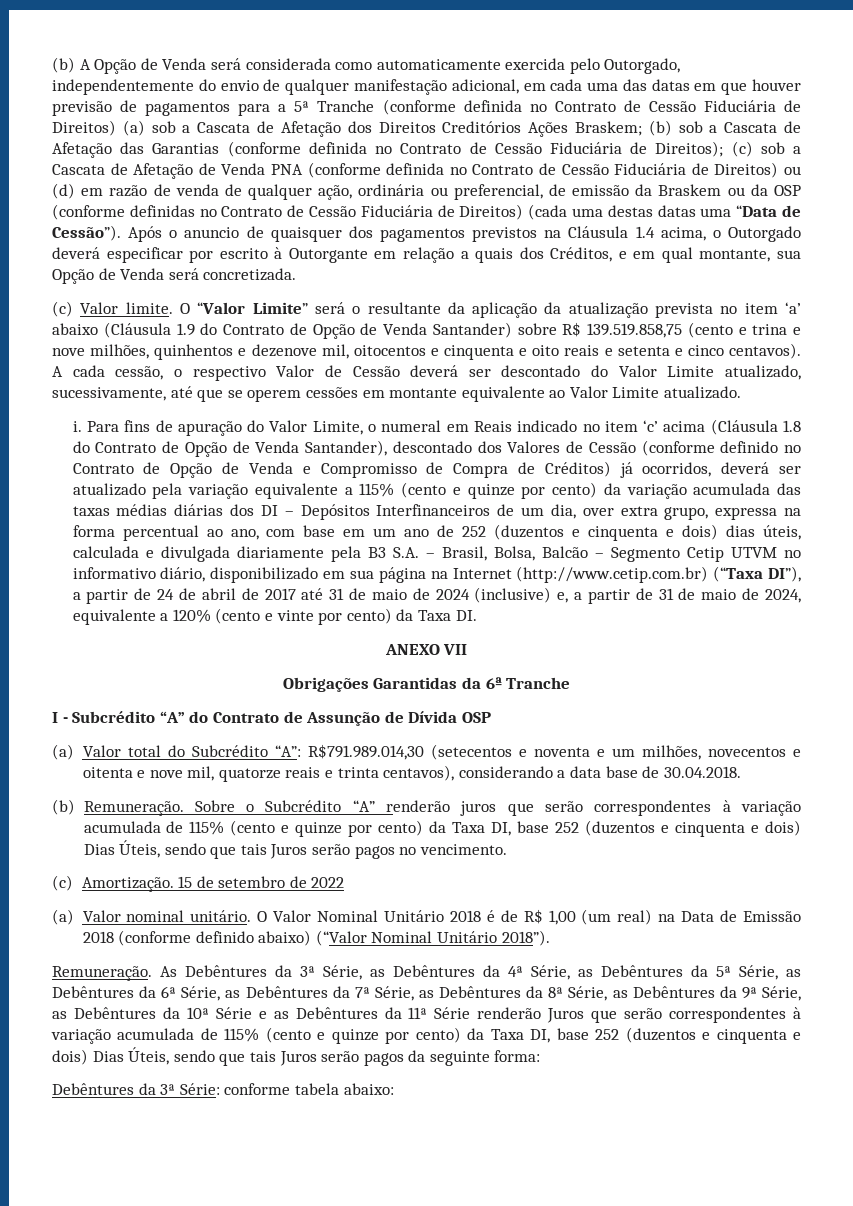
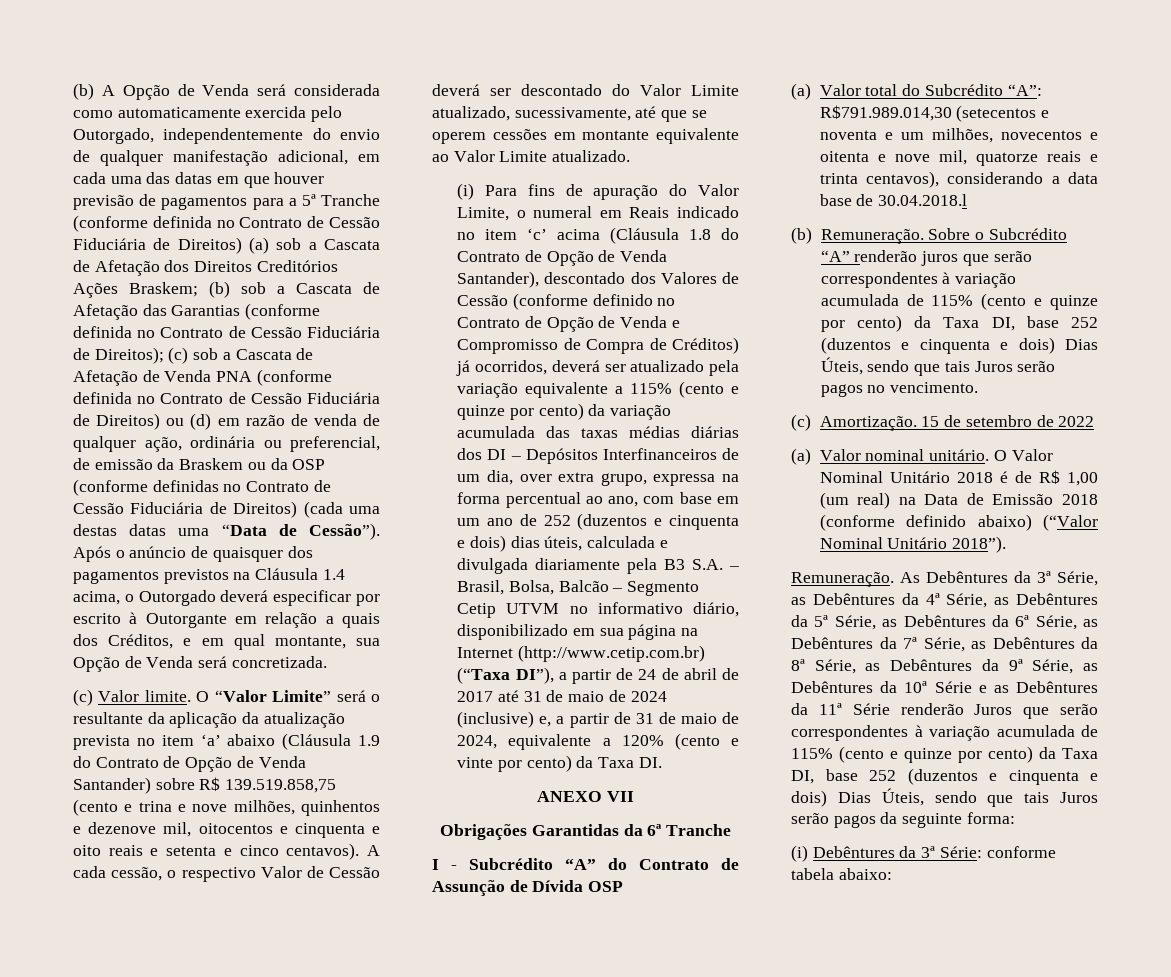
[184,227,240,238] anuncio -> [129,546,187,558] anúncio
[72,421,82,432] i. -> [457,183,475,200] (i)
[663,766,741,778] 30.04.2018. -> [878,194,968,206] 30.04.2018.l
(541, 1056) none -> [791,845,808,862] (i)

